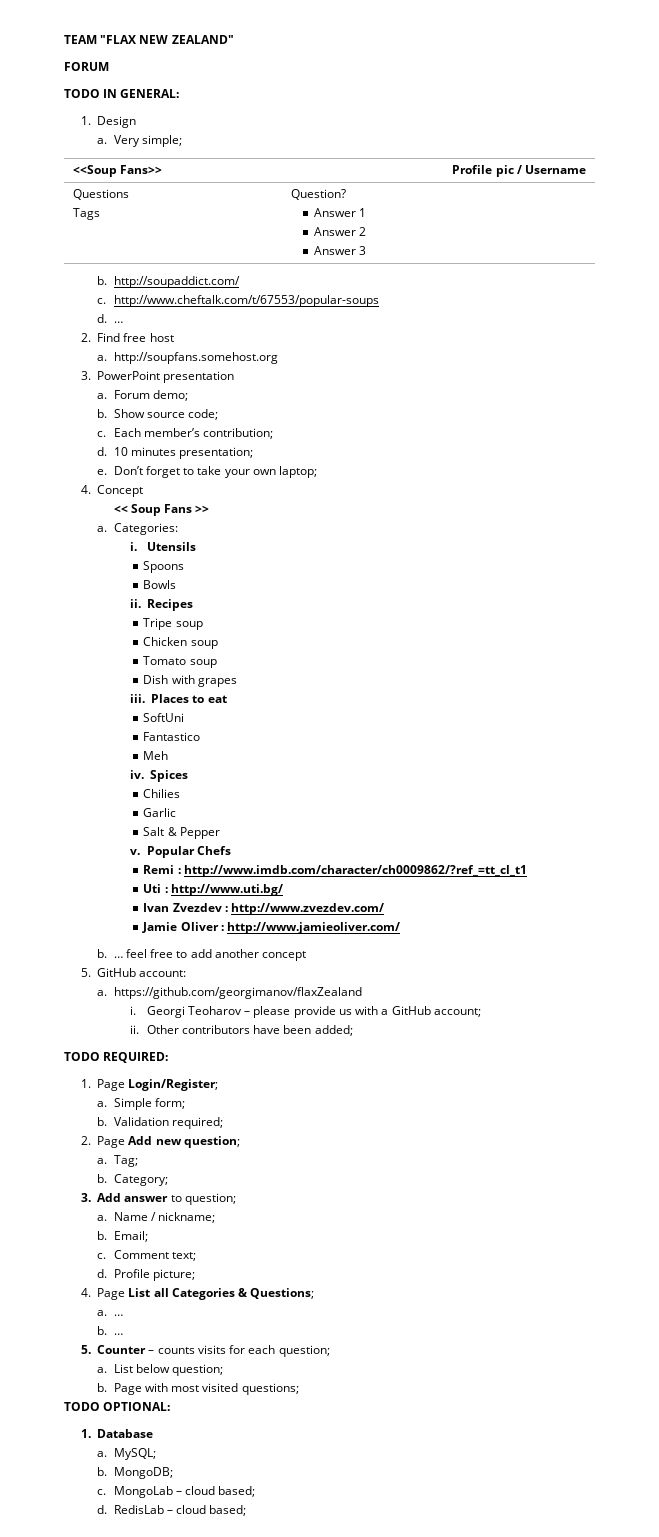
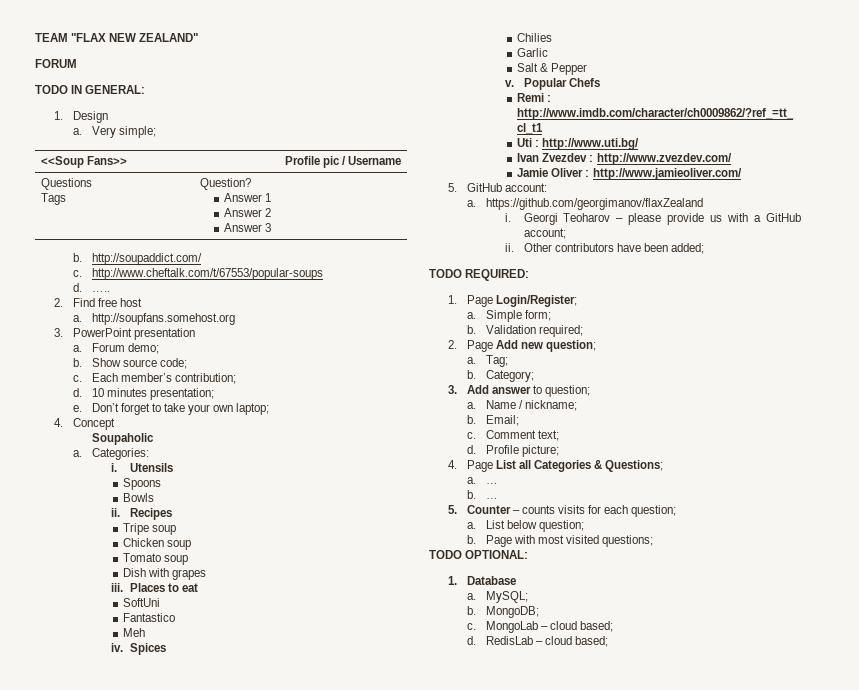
[113,321,123,323] … -> [91,291,110,292] …..
[113,504,210,516] << Soup Fans >> -> [91,433,154,445] Soupaholic
[97,949,307,961] // b. … feel free to add another concept -> (742, 174) none

